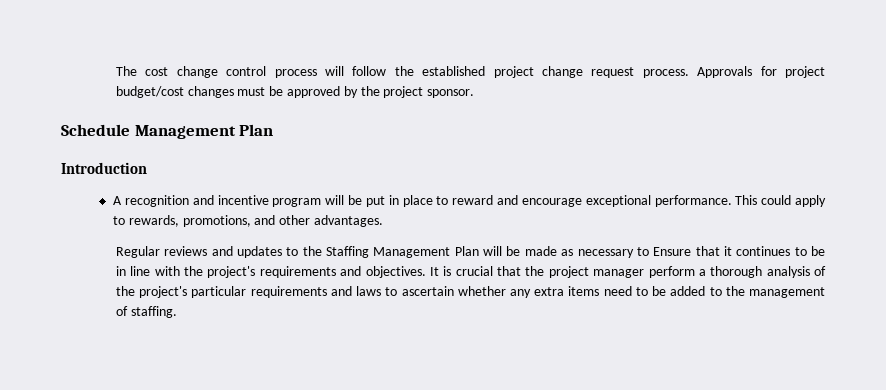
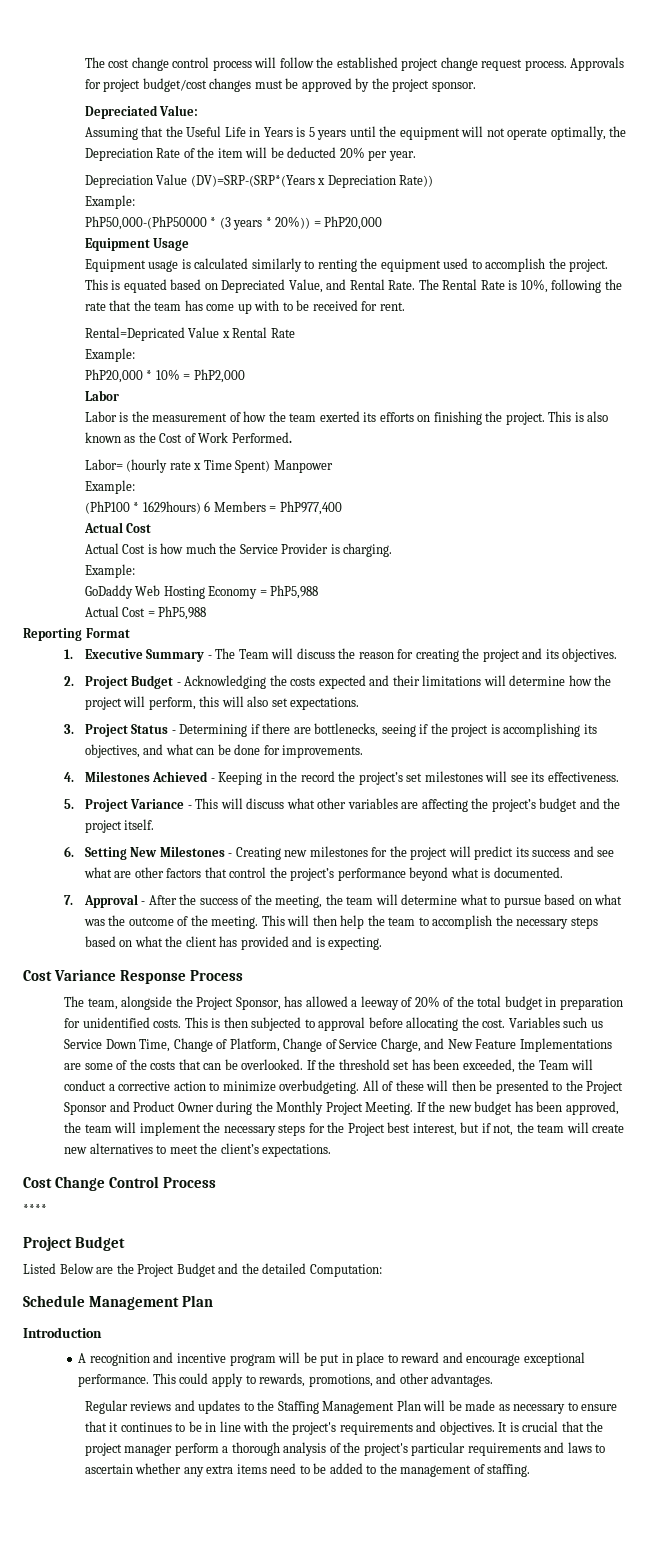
(475, 93) none -> [84,105,199,119] [84,126,627,140] [84,147,416,161] [84,174,434,188] [84,195,135,209] [84,216,383,230] [84,238,190,251] [84,258,609,272] [84,279,622,293] [84,300,405,314] [84,327,295,341] [84,348,135,362] [84,369,245,383] [84,390,119,401] [84,411,609,425] [84,432,292,443] [84,459,333,473] [84,480,135,494] [84,501,342,515] [83,522,152,533] [84,543,393,557] [84,564,135,578] [84,585,319,599] [84,606,207,620] [23,628,130,641] [64,648,618,662] [64,675,612,689] [84,696,360,710] [64,723,597,737] [84,744,364,758] [64,771,619,785] [64,798,621,812] [84,819,155,833] [64,846,615,860] [83,867,563,881] [64,894,623,908] [83,915,598,929] [84,936,383,950] [23,969,244,984] [64,996,623,1010] [64,1017,603,1031] [64,1038,612,1052] [64,1059,594,1073] [64,1080,624,1094] [64,1101,619,1115] [64,1122,625,1136] [64,1143,332,1157] [23,1176,217,1191] [23,1204,47,1214] [23,1236,126,1251] [23,1263,382,1277] // Depreciated Value: // Assuming that the Useful Life in Years is 5 years until the equipment will not operate optimally, the Depreciation Rate of the item will be deducted 20% per year. // Depreciation Value (DV)=SRP-(SRP*(Years x Depreciation Rate)) // Example: // PhP50,000-(PhP50000 * (3 years * 20%)) = PhP20,000 // Equipment Usage // Equipment usage is calculated similarly to renting the equipment used to accomplish the project. This is equated based on Depreciated Value, and Rental Rate. The Rental Rate is 10%, following the rate that the team has come up with to be received for rent. // Rental=Depricated Value x Rental Rate // Example: // PhP20,000 * 10% = PhP2,000 // Labor // Labor is the measurement of how the team exerted its efforts on finishing the project. This is also known as the Cost of Work Performed. // Labor= (hourly rate x Time Spent) Manpower // Example: // (PhP100 * 1629hours) 6 Members = PhP977,400 // Actual Cost // Actual Cost is how much the Service Provider is charging. // Example: // GoDaddy Web Hosting Economy = PhP5,988 // Actual Cost = PhP5,988 // Reporting Format // 1. Executive Summary - The Team will discuss the reason for creating the project and its objectives. // 2. Project Budget - Acknowledging the costs expected and their limitations will determine how the project will perform, this will also set expectations. // 3. Project Status - Determining if there are bottlenecks, seeing if the project is accomplishing its objectives, and what can be done for improvements. // 4. Milestones Achieved - Keeping in the record the project’s set milestones will see its effectiveness. // 5. Project Variance - This will discuss what other variables are affecting the project’s budget and the project itself. // 6. Setting New Milestones - Creating new milestones for the project will predict its success and see what are other factors that control the project’s performance beyond what is documented. // 7. Approval - After the success of the meeting, the team will determine what to pursue based on what was the outcome of the meeting. This will then help the team to accomplish the necessary steps based on what the client has provided and is expecting. // Cost Variance Response Process // The team, alongside the Project Sponsor, has allowed a leeway of 20% of the total budget in preparation for unidentified costs. This is then subjected to approval before allocating the cost. Variables such us Service Down Time, Change of Platform, Change of Service Charge, and New Feature Implementations are some of the costs that can be overlooked. If the threshold set has been exceeded, the Team will conduct a corrective action to minimize overbudgeting. All of these will then be presented to the Project Sponsor and Product Owner during the Monthly Project Meeting. If the new budget has been approved, the team will implement the necessary steps for the Project best interest, but if not, the team will create new alternatives to meet the client’s expectations. // Cost Change Control Process // **** // Project Budget // Listed Below are the Project Budget and the detailed Computation:
[653,247,692,256] Ensure -> [581,1404,618,1411] ensure

